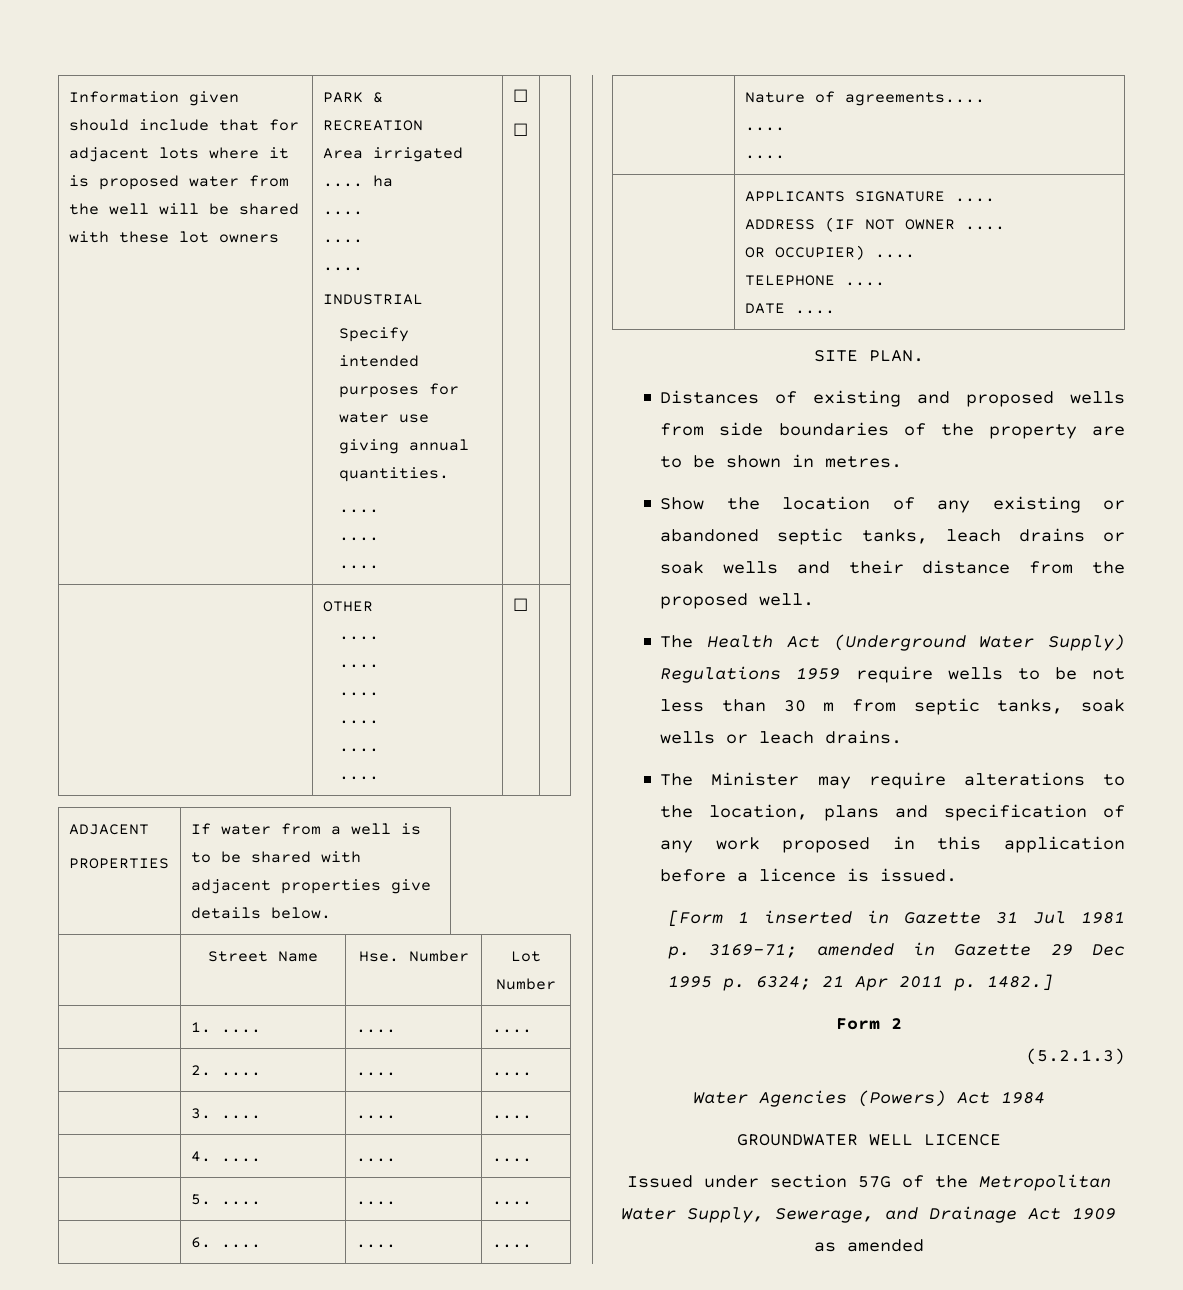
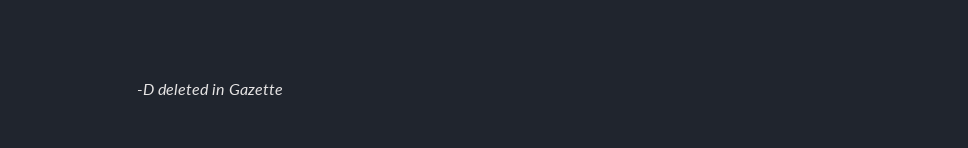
[68,91,239,106] [68,119,299,131] [68,147,289,162] [68,175,289,190] [68,203,299,215] [68,231,279,243] [322,92,383,103] [322,120,423,131] [322,147,463,162] [322,175,393,187] [322,211,363,215] [322,239,363,243] [322,267,363,271] [322,294,423,305] [339,327,410,342] [339,355,420,367] [339,383,460,398] [339,412,430,423] [339,439,470,454] [339,467,450,482] [339,509,380,513] [339,537,380,541] [339,565,380,569] [512,89,528,102] [512,123,528,136] [322,601,373,612] [339,636,380,640] [339,664,380,668] [339,692,380,696] [339,720,380,724] [339,748,380,752] [339,776,380,780] [512,598,528,611] [68,824,149,835] [68,858,169,869] [190,823,421,835] [190,851,361,863] [190,879,431,894] [190,907,331,919] [208,951,318,962] [358,950,469,962] [511,951,541,962] [496,978,556,990] [190,1022,261,1033] [355,1029,396,1033] [491,1029,532,1033] [190,1065,261,1076] [355,1072,396,1076] [491,1072,532,1076] [190,1108,261,1119] [355,1115,396,1119] [491,1115,532,1119] [190,1151,261,1162] [355,1158,396,1162] [491,1158,532,1162] [190,1194,261,1205] [355,1201,396,1205] [491,1201,532,1205] [190,1237,261,1248] [355,1244,396,1248] [491,1244,532,1248] [744,91,985,106] [744,127,785,131] [744,155,785,159] [744,191,995,202] [744,217,1005,232] [744,245,915,260] [744,275,885,286] [744,303,835,314] [813,350,924,362] [660,390,1125,407] [660,422,1125,439] [660,454,903,468] [660,496,1125,513] [660,528,1125,545] [660,560,1125,574] [660,593,815,609] [660,634,1125,651] [660,666,1125,683] [660,698,1125,715] [660,730,903,744] [660,772,1125,789] [660,804,1125,821] [660,836,1125,853] [660,868,958,882] [667,910,1125,927] [667,942,1125,959] [667,974,1053,991] [835,1018,902,1030] [1026,1048,1125,1065] [692,1090,1045,1107] [736,1134,1001,1146] [626,1174,1111,1191] [621,1206,1116,1223] [813,1239,924,1252] Information given should include that for adjacent lots where it is proposed water from the well will be shared with these lot owners | PARK & RECREATION // Area irrigated .... ha // .... // .... // .... // INDUSTRIAL // Specify intended purposes for water use giving annual quantities. // .... // .... // .... | ☐ // ☐ | // | OTHER // .... // .... // .... // .... // .... // .... | ☐ | // ADJACENT // PROPERTIES | If water from a well is to be shared with adjacent properties give details below. // | Street Name | Hse. Number | Lot Number // | 1. .... | .... | .... // | 2. .... | .... | .... // | 3. .... | .... | .... // | 4. .... | .... | .... // | 5. .... | .... | .... // | 6. .... | .... | .... // | Nature of agreements.... // .... // .... // | APPLICANTS SIGNATURE .... // ADDRESS (IF NOT OWNER .... // OR OCCUPIER) .... // TELEPHONE .... // DATE .... // SITE PLAN. // Distances of existing and proposed wells from side boundaries of the property are to be shown in metres. // Show the location of any existing or abandoned septic tanks, leach drains or soak wells and their distance from the proposed well. // The Health Act (Underground Water Supply) Regulations 1959 require wells to be not less than 30 m from septic tanks, soak wells or leach drains. // The Minister may require alterations to the location, plans and specification of any work proposed in this application before a licence is issued. // [Form 1 inserted in Gazette 31 Jul 1981 p. 3169-71; amended in Gazette 29 Dec 1995 p. 6324; 21 Apr 2011 p. 1482.] // Form 2 // (5.2.1.3) // Water Agencies (Powers) Act 1984 // GROUNDWATER WELL LICENCE // Issued under section 57G of the Metropolitan Water Supply, Sewerage, and Drainage Act 1909 as amended -> [136,84,283,95] -D deleted in Gazette

